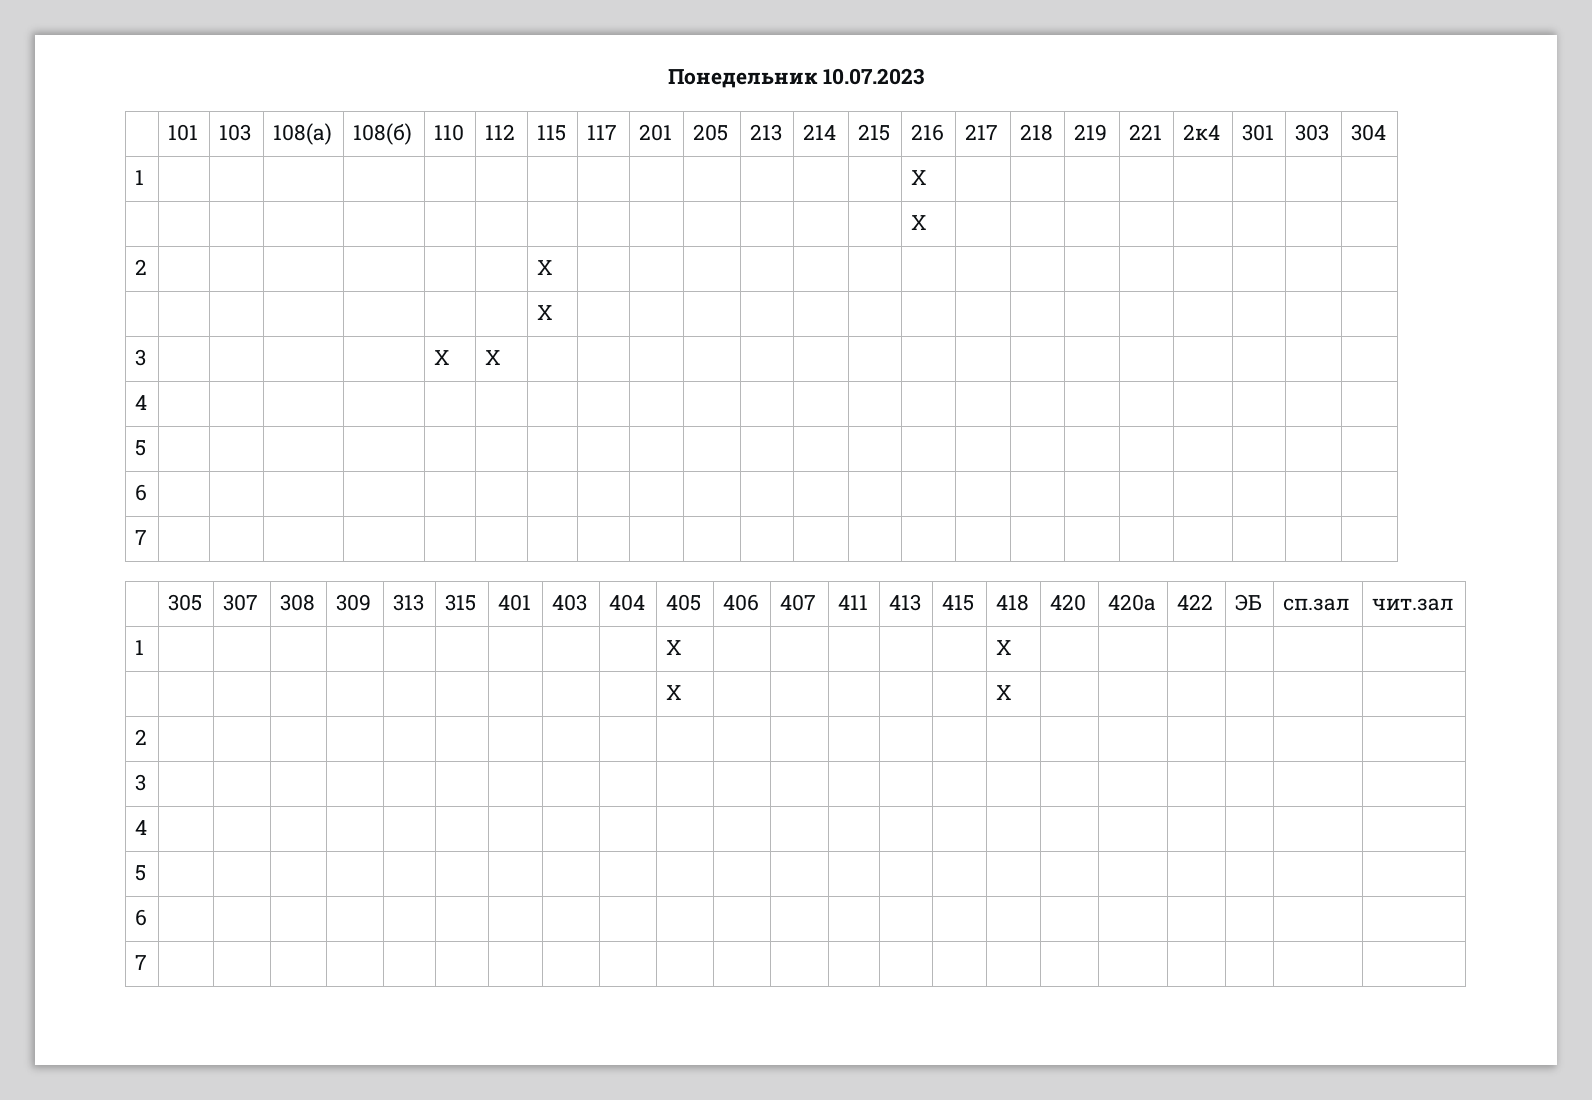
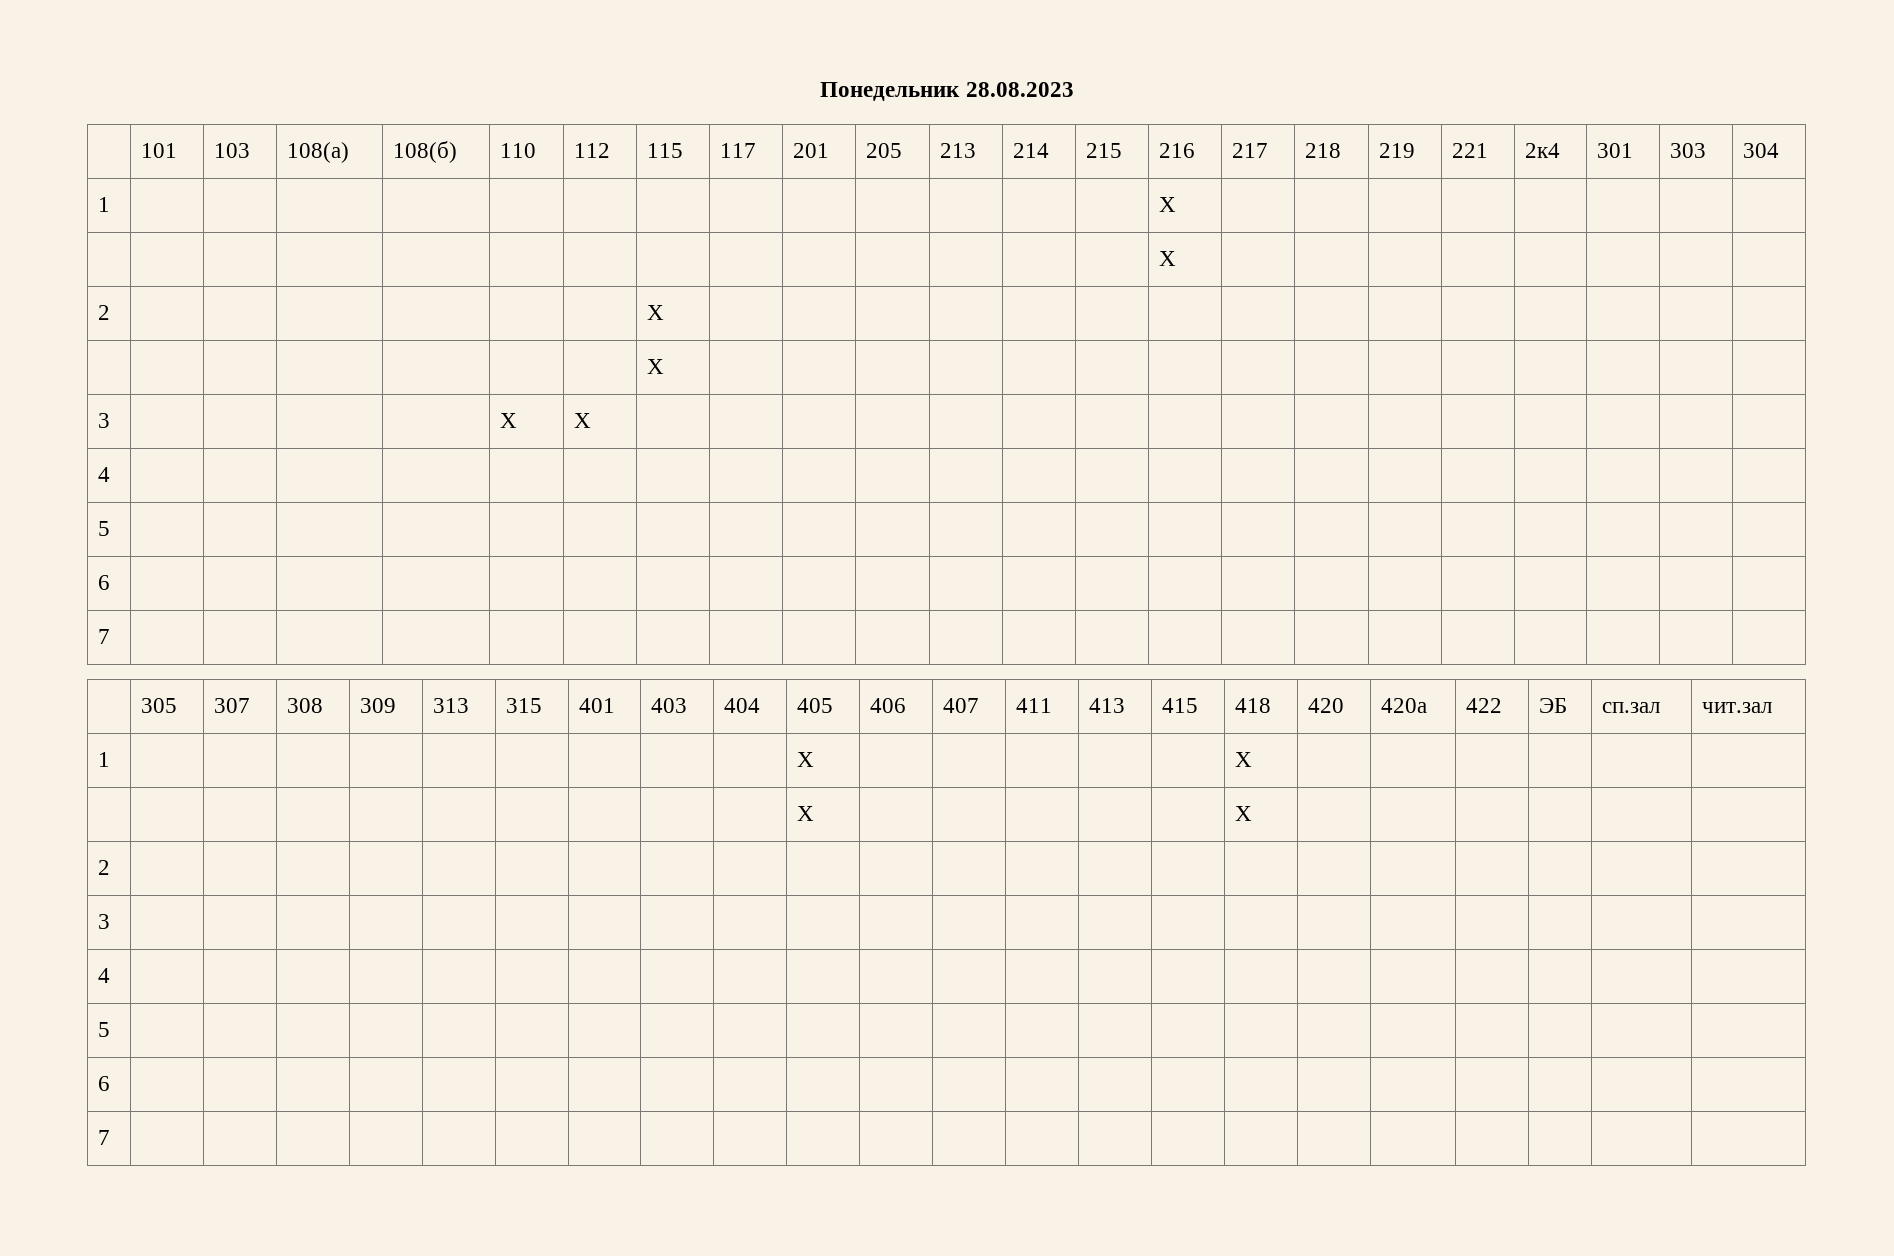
[823,68,925,85] 10.07.2023 -> [965,82,1074,97] 28.08.2023

